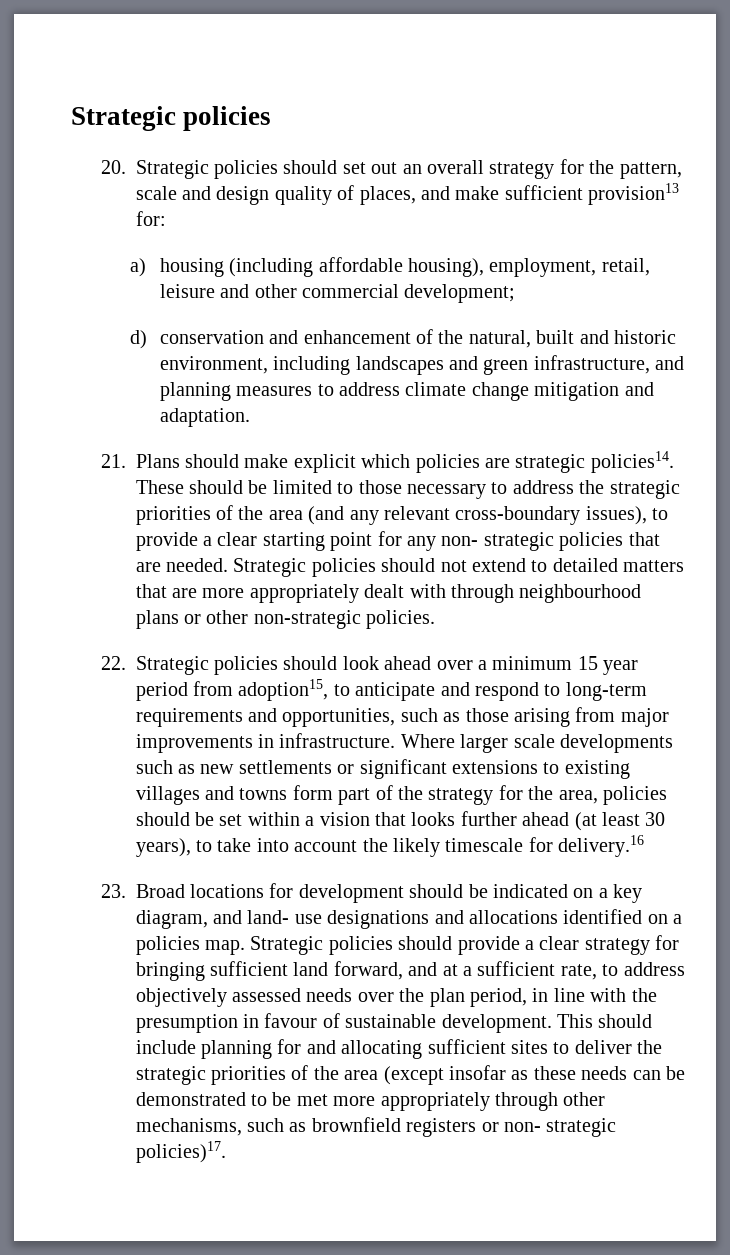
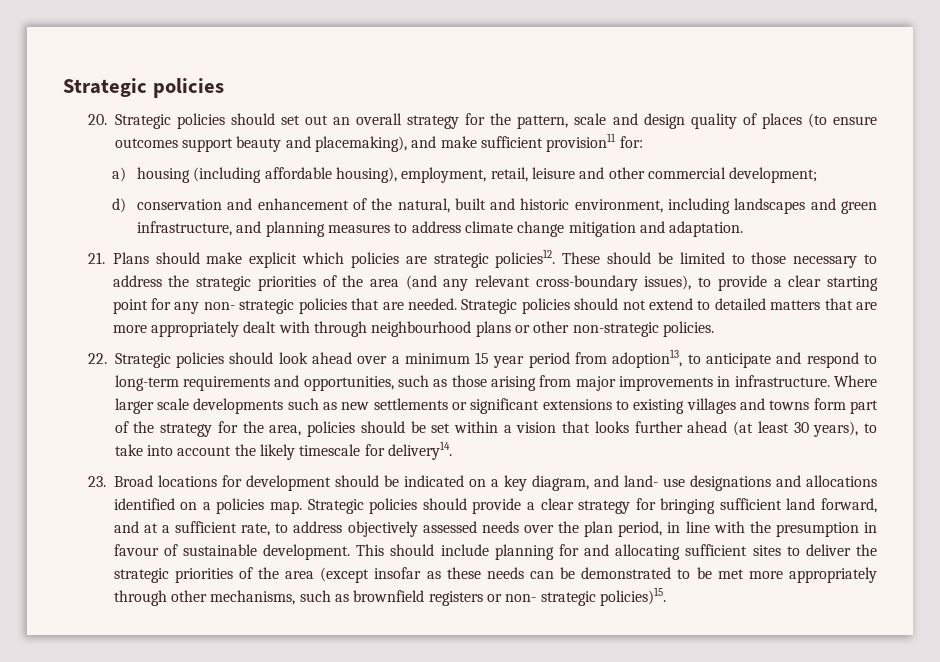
[359,186,416,205] places, -> [761,113,878,129] [114,136,407,152] places (to ensure outcomes support beauty and placemaking),
[588,183,680,205] provision13 -> [546,133,617,152] provision11
[590,451,674,473] policies14. -> [495,249,556,268] policies12.
[238,679,329,701] adoption15, -> [612,349,683,368] adoption13,
[558,835,645,857] delivery.16 -> [387,441,452,460] delivery14.
[135,1141,226,1163] policies)17. -> [599,587,666,606] policies)15.

